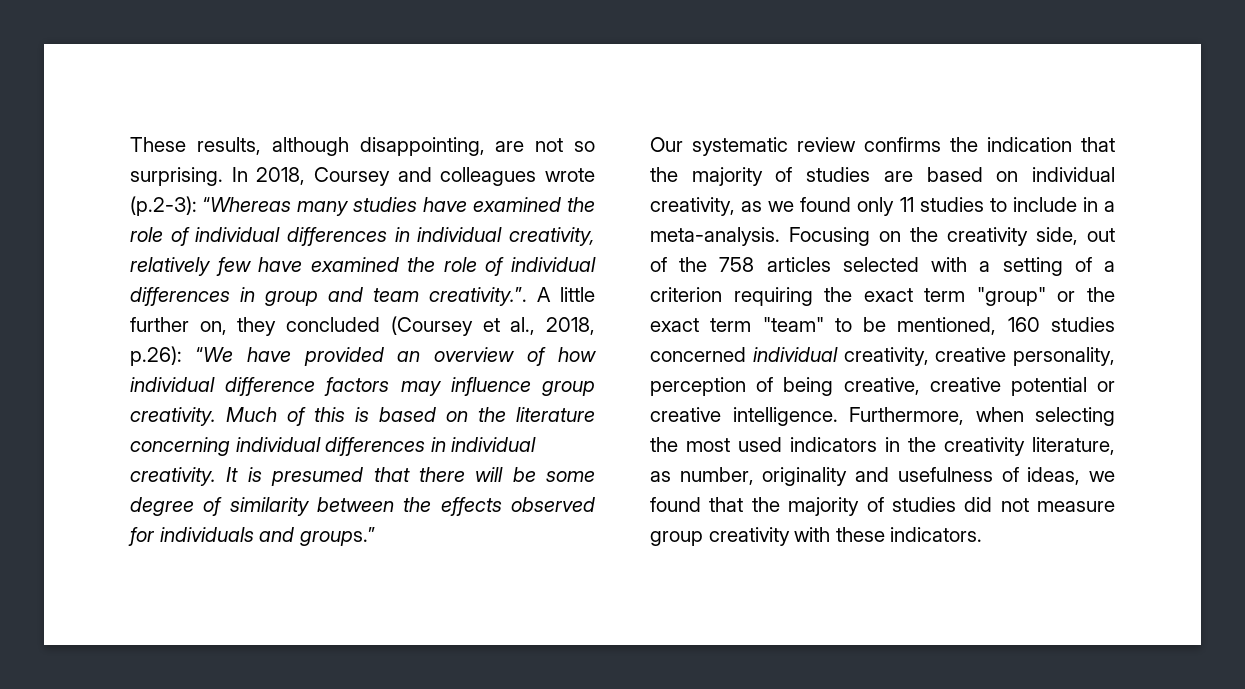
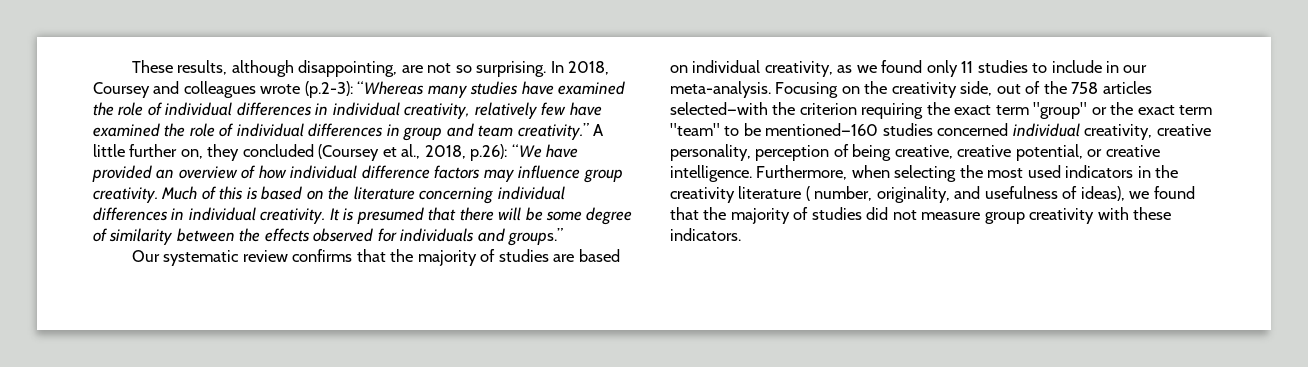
[429,287,527,306] creativity.”. -> [517,123,589,140] creativity.”
[950,137,1072,152] the indication -> (353, 255) none
[1104,201,1115,212] a -> [1123,65,1148,73] our
[842,257,1115,276] selected with a setting of a -> [670,102,796,115] selected—with the
[897,317,1040,335] mentioned, 160 -> [765,123,879,136] mentioned—160
[1010,377,1087,396] potential -> [1015,144,1083,161] potential,
[1032,437,1115,455] [650,467,848,486] literature, as number, originality -> [738,186,950,203] literature ( number, originality,
[1027,467,1081,485] ideas, -> [1080,186,1125,201] ideas),

